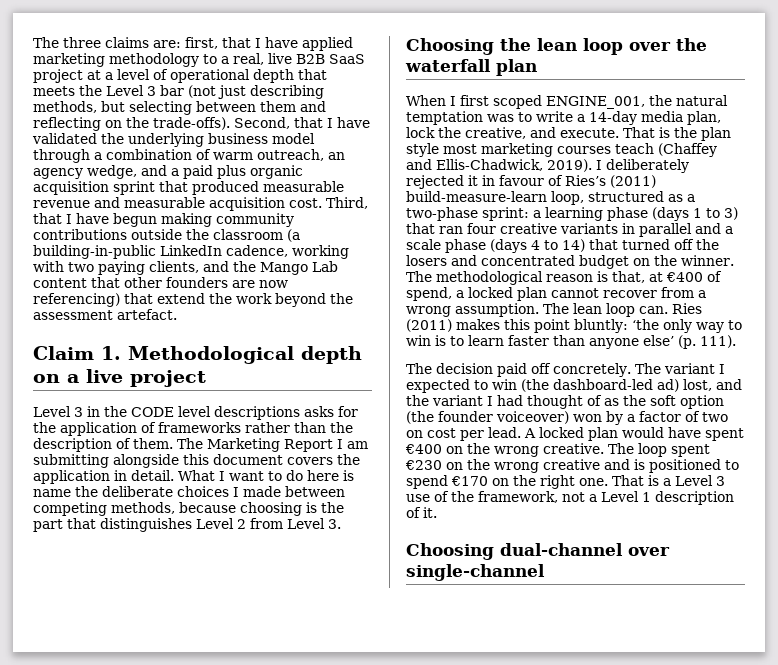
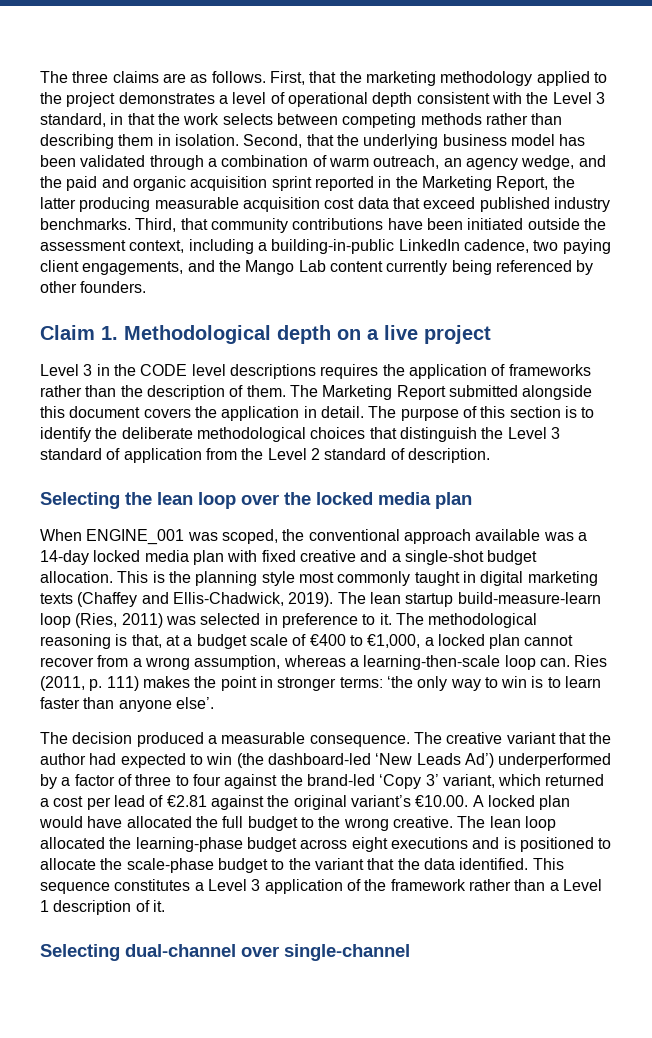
[153,37,353,51] [33,53,365,67] [33,69,101,83] are: first, that I have applied marketing methodology to a real, live B2B SaaS project at -> [162,71,607,86] [40,92,215,107] are as follows. First, that the marketing methodology applied to the project demonstrates
[298,69,327,80] [33,85,324,99] [33,101,326,115] [33,117,370,131] [32,133,97,144] that meets the Level 3 bar (not just describing methods, but selecting between them and reflecting on the trade-offs). Second, that I have validated -> [416,92,605,104] [40,113,563,128] [40,134,334,149] consistent with the Level 3 standard, in that the work selects between competing methods rather than describing them in isolation. Second, that
(315, 138) none -> [559,134,586,146] [40,155,146,167] has been validated
[171,165,303,179] [33,181,344,195] [33,197,368,211] [33,213,294,227] [33,229,300,242] [33,245,349,259] [33,261,199,275] a paid plus organic acquisition sprint that produced measurable revenue and measurable acquisition cost. Third, that I have begun making community contributions outside the classroom (a building-in-public LinkedIn cadence, working with two paying clients, -> [40,176,575,191] [40,197,610,212] [40,218,606,233] [40,239,611,254] [40,260,184,275] the paid and organic acquisition sprint reported in the Marketing Report, the latter producing measurable acquisition cost data that exceed published industry benchmarks. Third, that community contributions have been initiated outside the assessment context, including a building-in-public LinkedIn cadence, two paying client engagements,
[91,277,288,288] [33,293,353,307] [33,309,177,320] that other founders are now referencing) that extend the work beyond the assessment artefact. -> [386,260,594,275] [40,281,147,293] currently being referenced by other founders.
[304,406,358,417] asks for -> [320,364,379,379] requires
[337,439,368,449] [33,454,109,468] I am submitting -> [448,385,518,397] submitted
[178,470,354,481] [33,486,345,497] [33,502,344,516] [33,518,341,532] [406,38,494,55] What I want to do here is name the deliberate choices I made between competing methods, because choosing is the part that distinguishes Level 2 from Level 3. // Choosing -> [368,406,595,421] [40,427,560,442] [40,448,490,463] [40,492,120,509] The purpose of this section is to identify the deliberate methodological choices that distinguish the Level 3 standard of application from the Level 2 standard of description. // Selecting
[405,59,491,72] waterfall -> [316,492,431,505] locked media
[450,95,728,109] [406,111,721,125] [406,127,731,141] I first scoped ENGINE_001, the natural temptation was to write a 14-day media plan, lock the creative, and execute. That is the plan -> [86,529,587,545] [40,550,538,565] [40,571,258,586] ENGINE_001 was scoped, the conventional approach available was a 14-day locked media plan with fixed creative and a single-shot budget allocation. This is the planning
[481,143,717,157] [406,159,689,173] [406,175,656,189] [406,191,695,205] [406,207,738,221] [406,223,733,237] [406,239,719,253] [406,255,734,269] marketing courses teach (Chaffey and Ellis-Chadwick, 2019). I deliberately rejected it in favour of Ries’s (2011) build-measure-learn loop, structured as a two-phase sprint: a learning phase (days 1 to 3) that ran four creative variants in parallel and a scale phase (days 4 to 14) that turned off the losers and concentrated budget on the winner. -> [337,571,598,586] [40,592,601,607] [40,613,392,628] commonly taught in digital marketing texts (Chaffey and Ellis-Chadwick, 2019). The lean startup build-measure-learn loop (Ries, 2011) was selected in preference to it.
[546,274,593,282] reason -> [40,634,111,649] reasoning
[666,271,722,282] [406,287,452,301] €400 of spend, -> [183,634,421,649] a budget scale of €400 to €1,000,
[455,303,702,317] [406,319,628,333] assumption. The lean loop can. Ries (2011) makes this point bluntly: -> [194,655,608,670] [40,676,383,691] assumption, whereas a learning-then-scale loop can. Ries (2011, p. 111) makes the point in stronger terms:
[643,335,736,349] else’ (p. 111). -> [175,697,214,709] else’.
[497,363,725,377] paid off concretely. The variant I -> [136,732,612,747] [40,753,117,765] produced a measurable consequence. The creative variant that the author had
[657,379,742,392] [406,395,724,409] [406,411,728,425] [406,427,521,441] ad) lost, and the variant I had thought of as the soft option (the founder voiceover) won by a factor of two on cost per lead. -> [375,753,612,768] [40,774,605,789] [40,795,469,810] ‘New Leads Ad’) underperformed by a factor of three to four against the brand-led ‘Copy 3’ variant, which returned a cost per lead of €2.81 against the original variant’s €10.00.
[705,428,744,441] [405,443,710,457] [405,459,739,473] [406,475,659,489] spent €400 on the wrong creative. The loop spent €230 on the wrong creative and is positioned to spend €170 on the right one. That is -> [126,816,556,831] [40,837,612,852] [40,858,564,873] [40,879,191,894] allocated the full budget to the wrong creative. The lean loop allocated the learning-phase budget across eight executions and is positioned to allocate the scale-phase budget to the variant that the data identified. This sequence constitutes
[406,494,430,502] use -> [264,879,343,894] application
[478,491,585,503] framework, not -> [390,879,546,891] framework rather than
[406,543,494,560] Choosing -> [40,944,120,961] Selecting

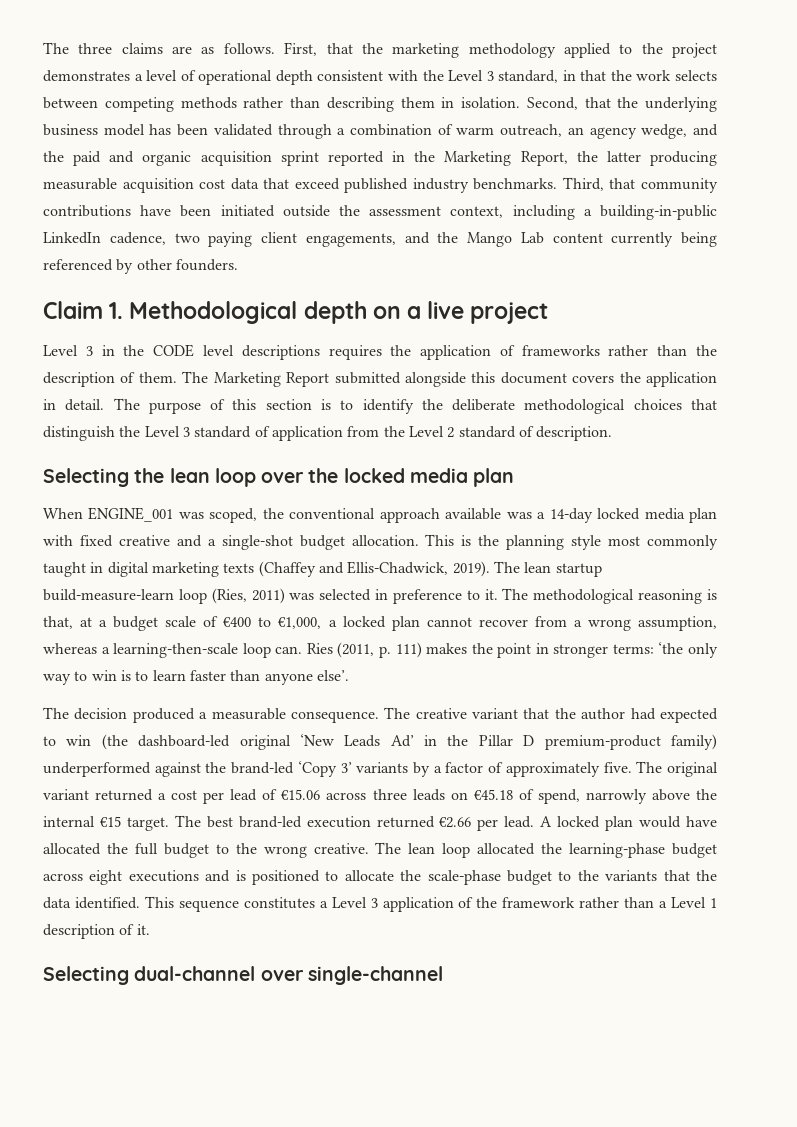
(371, 759) none -> [239,735,291,750] original
[464,753,612,768] [40,774,221,789] Ad’) underperformed by a factor of three to four -> [390,734,717,750] [43,762,151,777] Ad’ in the Pillar D premium-product family) underperformed
[442,774,542,788] variant, which -> [356,761,718,777] [43,789,89,800] variants by a factor of approximately five. The original variant
[166,795,469,810] €2.81 against the original variant’s €10.00. -> [281,789,717,804] [43,815,535,831] €15.06 across three leads on €45.18 of spend, narrowly above the internal €15 target. The best brand-led execution returned €2.66 per lead.
[314,858,364,870] variant -> [605,870,658,881] variants

